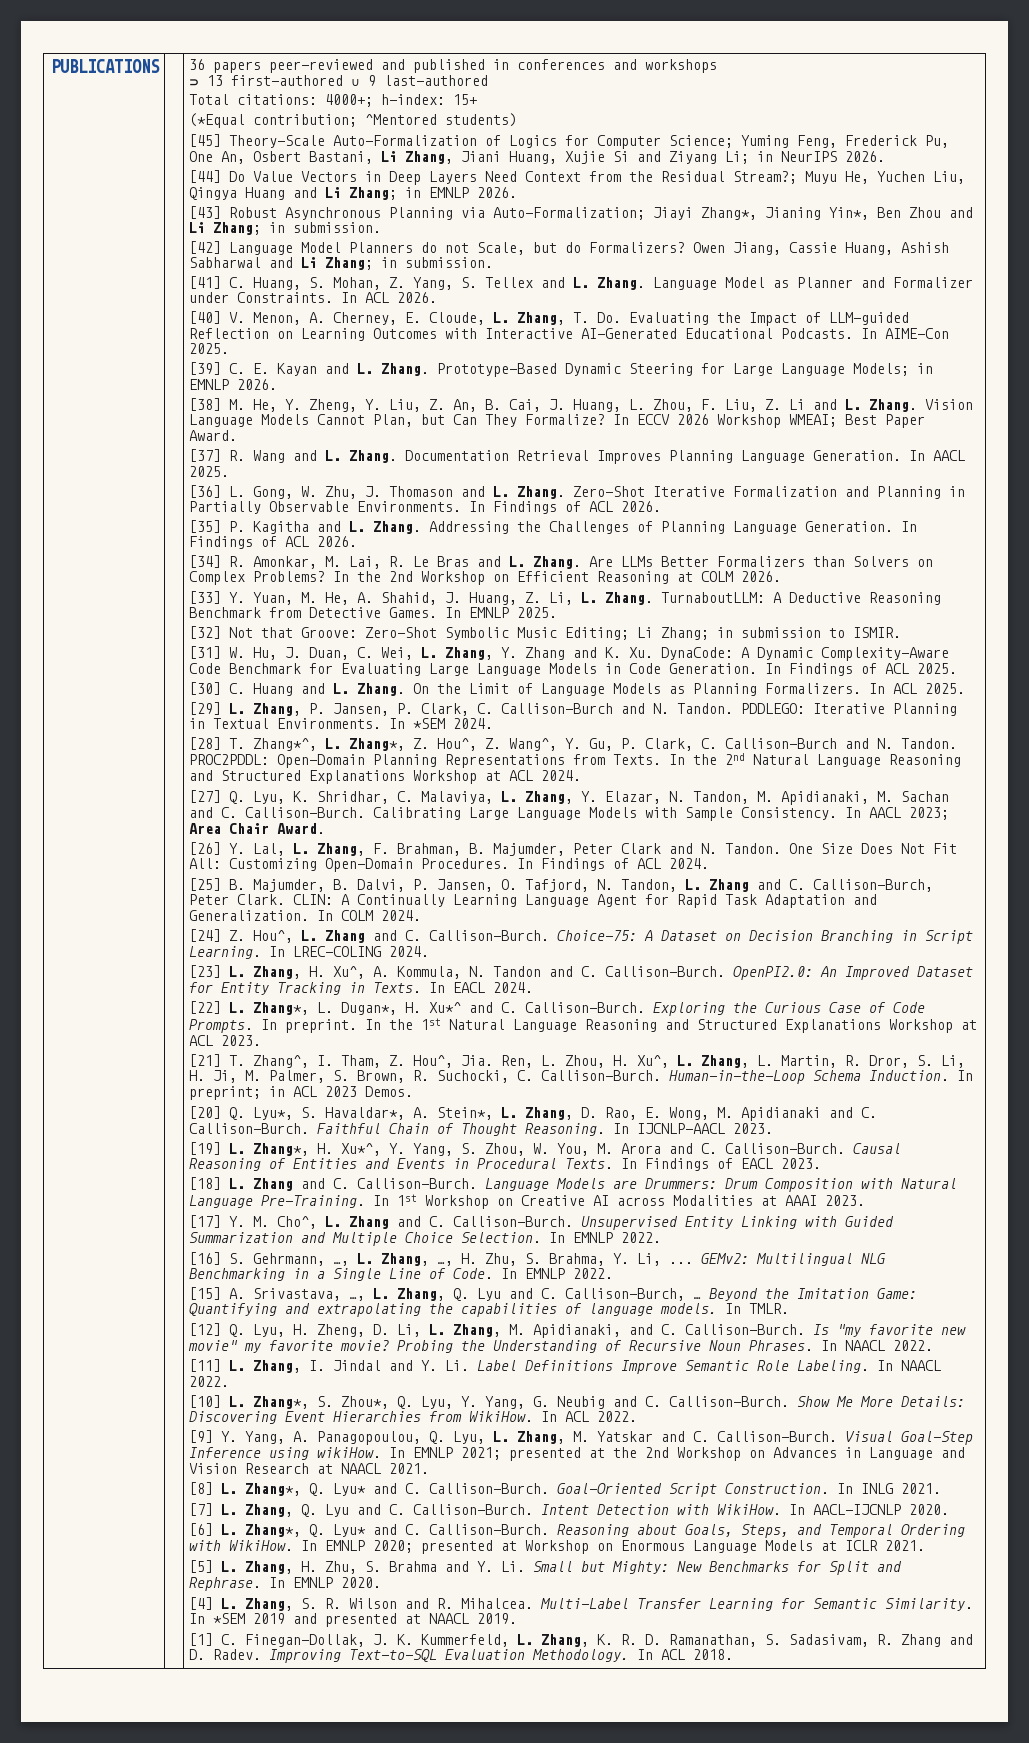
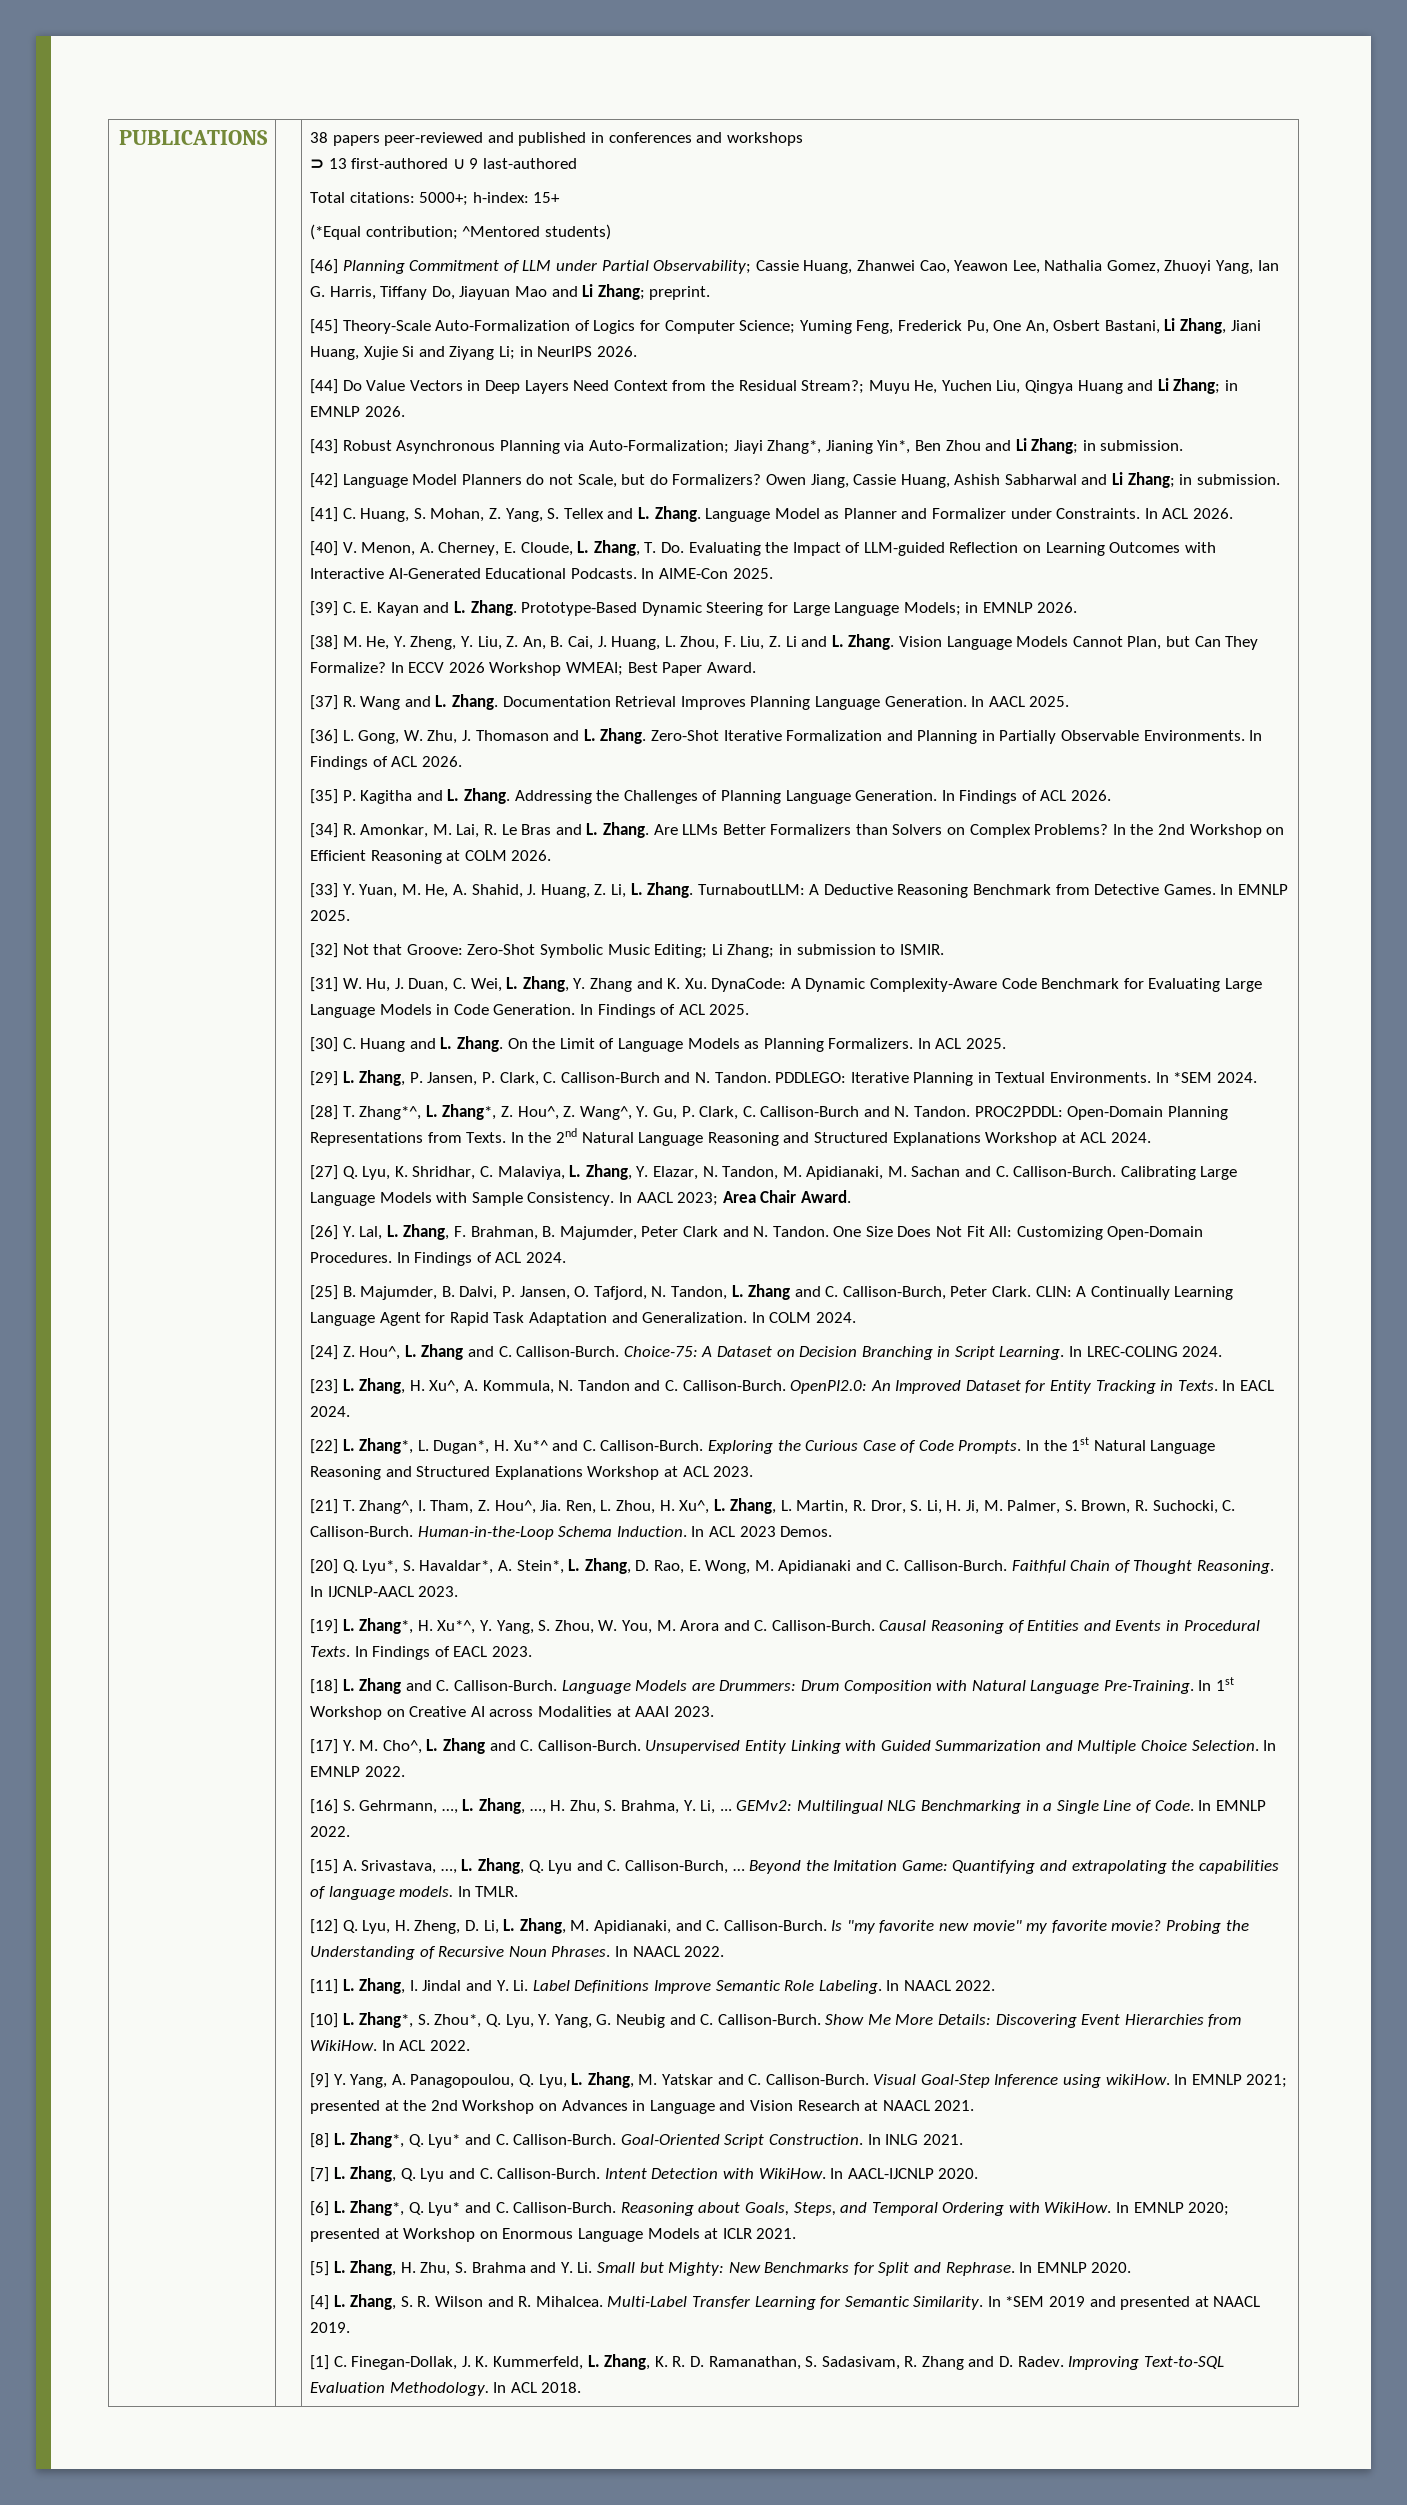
[189,59,206,70] 36 -> [310,132,329,143] 38
[325,94,374,107] 4000+; -> [419,192,469,206] 5000+;
(518, 120) none -> [310,259,1279,274] [310,284,711,300] // [46] Planning Commitment of LLM under Partial Observability; Cassie Huang, Zhanwei Cao, Yeawon Lee, Nathalia Gomez, Zhuoyi Yang, Ian G. Harris, Tiffany Do, Jiayuan Mao and Li Zhang; preprint.
[285,1019,382,1033] preprint. In -> (1040, 1445) none
[189,1086,286,1100] preprint; in -> (705, 1531) none

